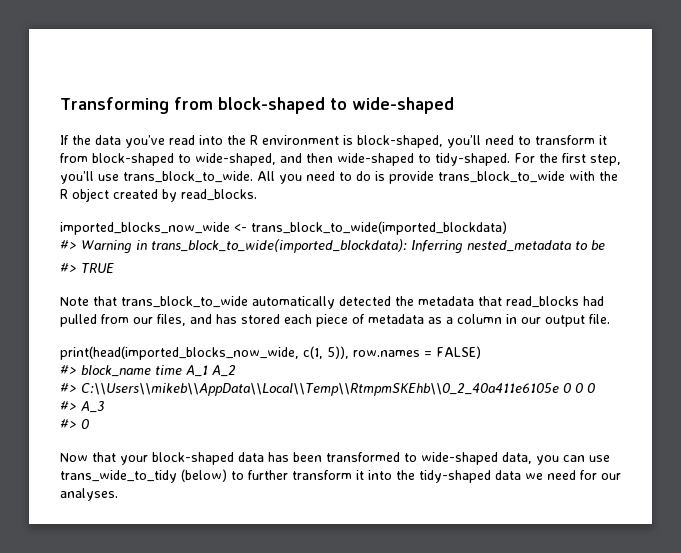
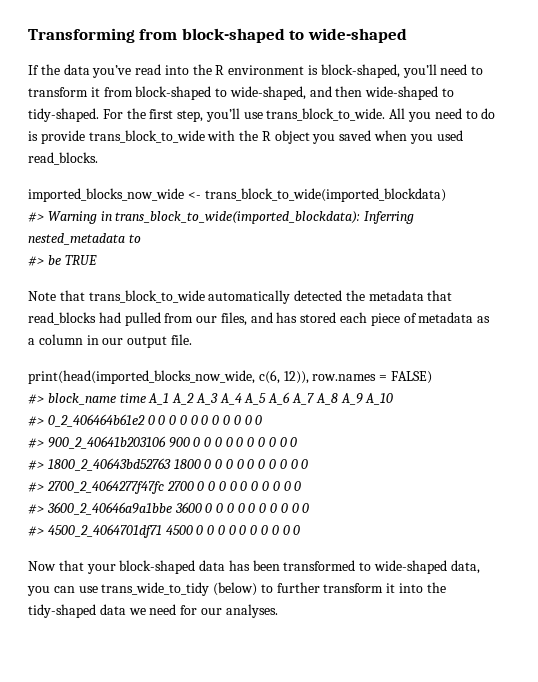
[113,189,177,202] created by -> [312,130,463,144] you saved when you used
[591,240,605,250] [60,263,77,273] be // #> -> [28,255,61,266] // #> be
[303,346,349,359] c(1, 5)), -> [258,370,309,384] c(6, 12)),
[60,383,595,396] [60,401,105,413] [60,419,77,429] // #> C:\\Users\\mikeb\\AppData\\Local\\Temp\\RtmpmSKEhb\\0_2_40a411e6105e 0 0 0 // #> A_3 // #> -> [195,392,394,405] [28,414,263,427] [28,436,298,449] [28,458,309,471] [28,480,302,494] [28,502,310,515] [28,524,290,538] A_3 A_4 A_5 A_6 A_7 A_8 A_9 A_10 // #> 0_2_406464b61e2 0 0 0 0 0 0 0 0 0 0 0 // #> 900_2_40641b203106 900 0 0 0 0 0 0 0 0 0 0 // #> 1800_2_40643bd52763 1800 0 0 0 0 0 0 0 0 0 0 // #> 2700_2_4064277f47fc 2700 0 0 0 0 0 0 0 0 0 0 // #> 3600_2_40646a9a1bbe 3600 0 0 0 0 0 0 0 0 0 0 // #> 4500_2_4064701df71 4500 0 0 0 0 0 0 0 0 0

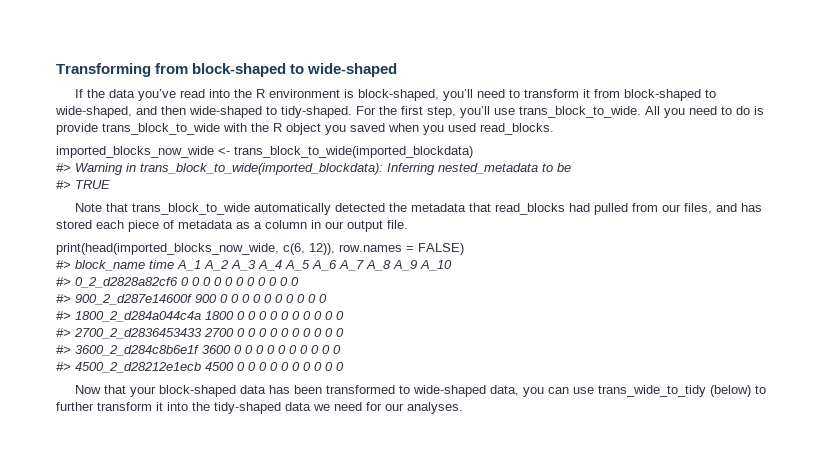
[28,255,61,266] // #> be -> [557,163,571,172] [56,180,71,189] be // #>
[47,414,145,427] 0_2_406464b61e2 -> [75,277,178,288] 0_2_d2828a82cf6
[47,436,166,449] 900_2_40641b203106 -> [75,294,192,305] 900_2_d287e14600f
[47,458,171,471] 1800_2_40643bd52763 -> [75,311,201,322] 1800_2_d284a044c4a
[46,480,164,494] 2700_2_4064277f47fc -> [74,328,202,339] 2700_2_d2836453433
[46,502,172,515] 3600_2_40646a9a1bbe -> [75,345,199,356] 3600_2_d284c8b6e1f
[47,524,162,538] 4500_2_4064701df71 -> [75,362,201,373] 4500_2_d28212e1ecb

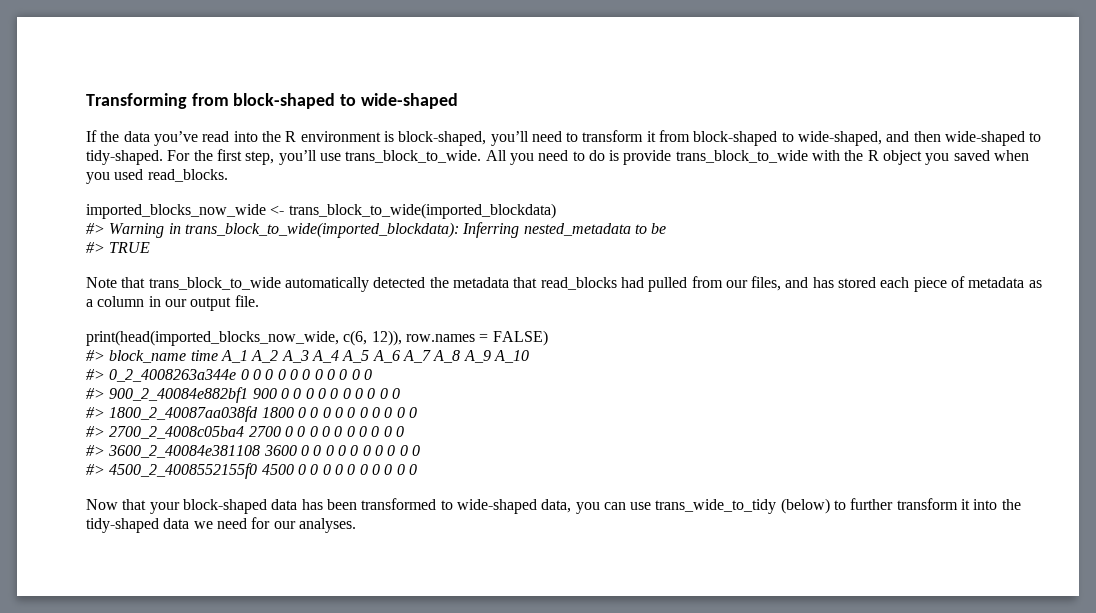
[75,277,178,288] 0_2_d2828a82cf6 -> [109,369,237,382] 0_2_4008263a344e
[75,294,192,305] 900_2_d287e14600f -> [109,387,249,403] 900_2_40084e882bf1
[75,311,201,322] 1800_2_d284a044c4a -> [109,406,259,422] 1800_2_40087aa038fd
[74,328,202,339] 2700_2_d2836453433 -> [109,426,245,439] 2700_2_4008c05ba4
[75,345,199,356] 3600_2_d284c8b6e1f -> [108,445,261,458] 3600_2_40084e381108
[75,362,201,373] 4500_2_d28212e1ecb -> [109,463,258,479] 4500_2_4008552155f0

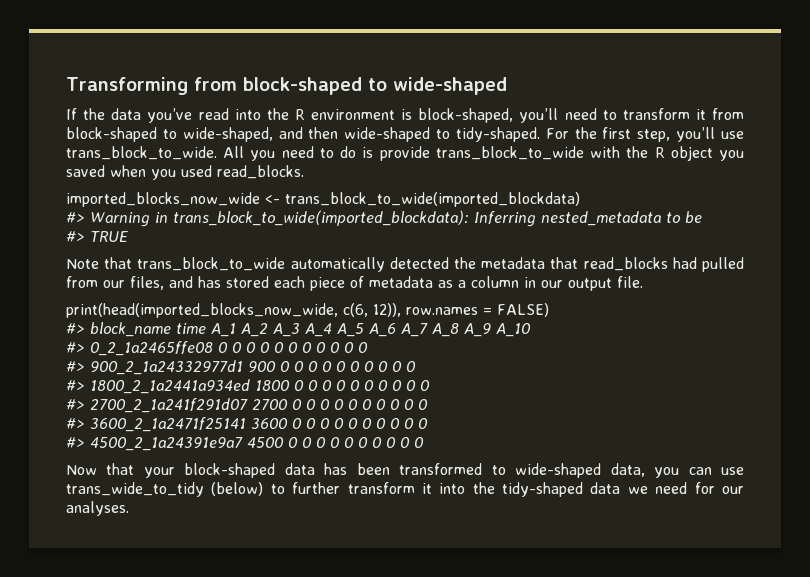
[109,369,237,382] 0_2_4008263a344e -> [90,341,213,356] 0_2_1a2465ffe08
[109,387,249,403] 900_2_40084e882bf1 -> [90,360,243,375] 900_2_1a24332977d1
[109,406,259,422] 1800_2_40087aa038fd -> [90,379,250,394] 1800_2_1a2441a934ed
[109,426,245,439] 2700_2_4008c05ba4 -> [90,398,248,413] 2700_2_1a241f291d07
[108,445,261,458] 3600_2_40084e381108 -> [90,417,246,432] 3600_2_1a2471f25141
[109,463,258,479] 4500_2_4008552155f0 -> [90,437,243,451] 4500_2_1a24391e9a7

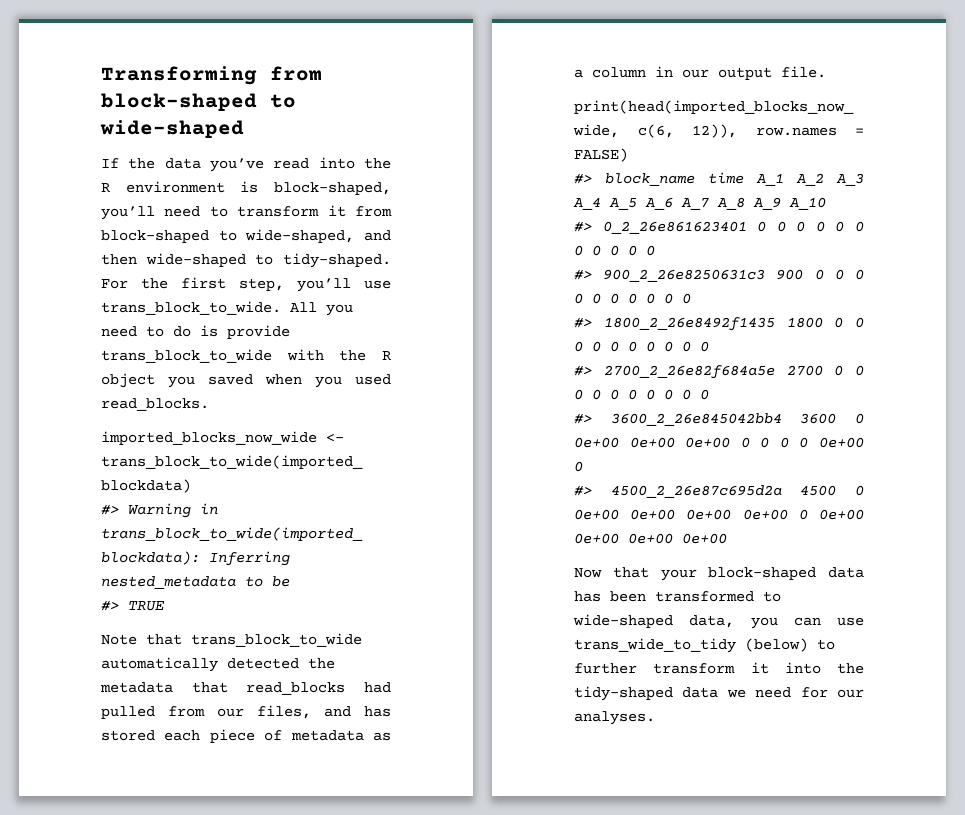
[90,341,213,356] 0_2_1a2465ffe08 -> [602,221,747,234] 0_2_26e861623401
[90,360,243,375] 900_2_1a24332977d1 -> [603,269,766,282] 900_2_26e8250631c3
[90,379,250,394] 1800_2_1a2441a934ed -> [603,317,775,331] 1800_2_26e8492f1435
[90,398,248,413] 2700_2_1a241f291d07 -> [603,365,775,379] 2700_2_26e82f684a5e
[90,417,246,432] 3600_2_1a2471f25141 -> [610,413,782,426] 3600_2_26e845042bb4
[306,418,428,429] [66,437,243,451] 0 0 0 0 0 0 0 0 0 // #> 4500_2_1a24391e9a7 -> [574,437,864,448] [574,461,583,472] [574,485,782,498] 0e+00 0e+00 0e+00 0 0 0 0 0e+00 0 // #> 4500_2_26e87c695d2a
[302,437,424,448] 0 0 0 0 0 0 0 0 0 -> [574,509,864,520] [574,533,727,544] 0e+00 0e+00 0e+00 0e+00 0 0e+00 0e+00 0e+00 0e+00

